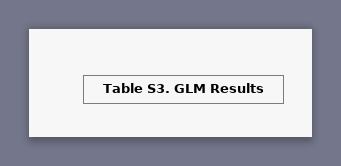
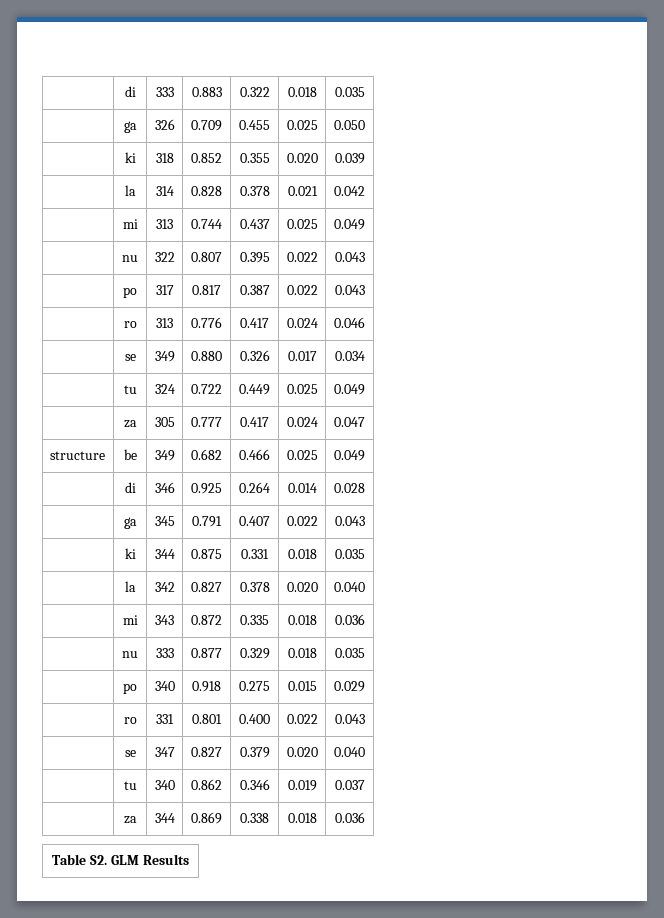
[103,83,170,93] Table S3. -> [124,86,136,97] [155,87,174,97] [191,87,222,97] [239,87,270,97] [287,87,317,97] [334,87,365,97] [123,121,137,133] [154,119,175,130] [191,120,222,131] [239,120,270,130] [286,120,318,130] [334,120,365,130] [124,152,136,163] [155,153,174,163] [191,153,222,163] [239,153,270,163] [286,153,318,163] [334,153,365,164] [124,185,136,196] [155,186,174,196] [191,186,222,196] [239,186,270,196] [287,186,318,196] [334,186,365,196] [122,219,138,229] [156,219,173,229] [191,219,222,229] [239,219,270,229] [286,219,318,229] [334,219,365,230] [122,255,138,262] [154,252,175,262] [191,252,222,262] [239,252,270,263] [286,252,318,262] [334,252,365,262] [123,287,137,298] [155,285,174,295] [192,285,221,295] [239,285,270,295] [286,285,318,295] [334,285,365,295] [123,321,137,328] [156,318,173,328] [191,317,222,328] [240,318,269,328] [286,318,318,328] [334,317,365,328] [124,354,136,361] [154,351,175,362] [191,351,222,361] [239,350,270,361] [287,351,317,361] [334,351,365,361] [123,385,137,394] [154,384,175,394] [191,384,222,394] [239,384,270,395] [286,384,318,394] [334,384,365,395] [123,420,137,428] [154,417,175,427] [191,417,222,427] [240,417,269,427] [286,417,318,427] [334,417,365,427] [49,451,105,460] [123,449,137,460] [154,450,175,461] [191,449,222,460] [239,449,270,460] [286,450,318,460] [334,450,365,461] [124,482,136,493] [154,482,175,493] [191,483,222,494] [239,482,270,493] [287,483,317,493] [334,483,365,493] [123,517,137,529] [154,516,175,526] [192,516,222,527] [239,516,270,526] [286,516,318,526] [334,516,365,526] [124,548,136,559] [154,549,175,559] [191,549,222,559] [241,549,269,559] [287,549,317,559] [334,549,365,559] [124,581,136,592] [154,582,175,592] [191,582,222,592] [239,582,270,592] [286,582,318,592] [334,582,365,592] [122,615,138,625] [155,615,174,625] [191,615,222,625] [240,615,269,625] [287,615,317,625] [334,614,365,625] [122,651,138,658] [155,648,174,658] [191,648,222,658] [239,648,270,659] [287,648,317,658] [334,648,365,658] [123,683,137,694] [154,681,175,691] [192,681,221,692] [239,681,270,691] [287,681,317,691] [334,681,365,692] [123,717,137,724] [156,714,174,724] [192,714,222,724] [239,714,270,724] [286,714,318,724] [334,714,365,724] [124,750,136,757] [154,747,175,757] [191,747,222,757] [239,747,270,758] [286,747,318,757] [334,747,365,757] [123,781,137,790] [154,780,175,790] [191,779,222,790] [239,779,270,790] [287,780,317,791] [334,780,365,790] [123,816,137,824] [154,813,175,823] [191,812,222,824] [240,813,269,823] [287,813,317,823] [334,812,365,823] [52,854,108,865] | di | 333 | 0.883 | 0.322 | 0.018 | 0.035 // | ga | 326 | 0.709 | 0.455 | 0.025 | 0.050 // | ki | 318 | 0.852 | 0.355 | 0.020 | 0.039 // | la | 314 | 0.828 | 0.378 | 0.021 | 0.042 // | mi | 313 | 0.744 | 0.437 | 0.025 | 0.049 // | nu | 322 | 0.807 | 0.395 | 0.022 | 0.043 // | po | 317 | 0.817 | 0.387 | 0.022 | 0.043 // | ro | 313 | 0.776 | 0.417 | 0.024 | 0.046 // | se | 349 | 0.880 | 0.326 | 0.017 | 0.034 // | tu | 324 | 0.722 | 0.449 | 0.025 | 0.049 // | za | 305 | 0.777 | 0.417 | 0.024 | 0.047 // structure | be | 349 | 0.682 | 0.466 | 0.025 | 0.049 // | di | 346 | 0.925 | 0.264 | 0.014 | 0.028 // | ga | 345 | 0.791 | 0.407 | 0.022 | 0.043 // | ki | 344 | 0.875 | 0.331 | 0.018 | 0.035 // | la | 342 | 0.827 | 0.378 | 0.020 | 0.040 // | mi | 343 | 0.872 | 0.335 | 0.018 | 0.036 // | nu | 333 | 0.877 | 0.329 | 0.018 | 0.035 // | po | 340 | 0.918 | 0.275 | 0.015 | 0.029 // | ro | 331 | 0.801 | 0.400 | 0.022 | 0.043 // | se | 347 | 0.827 | 0.379 | 0.020 | 0.040 // | tu | 340 | 0.862 | 0.346 | 0.019 | 0.037 // | za | 344 | 0.869 | 0.338 | 0.018 | 0.036 // Table S2.

